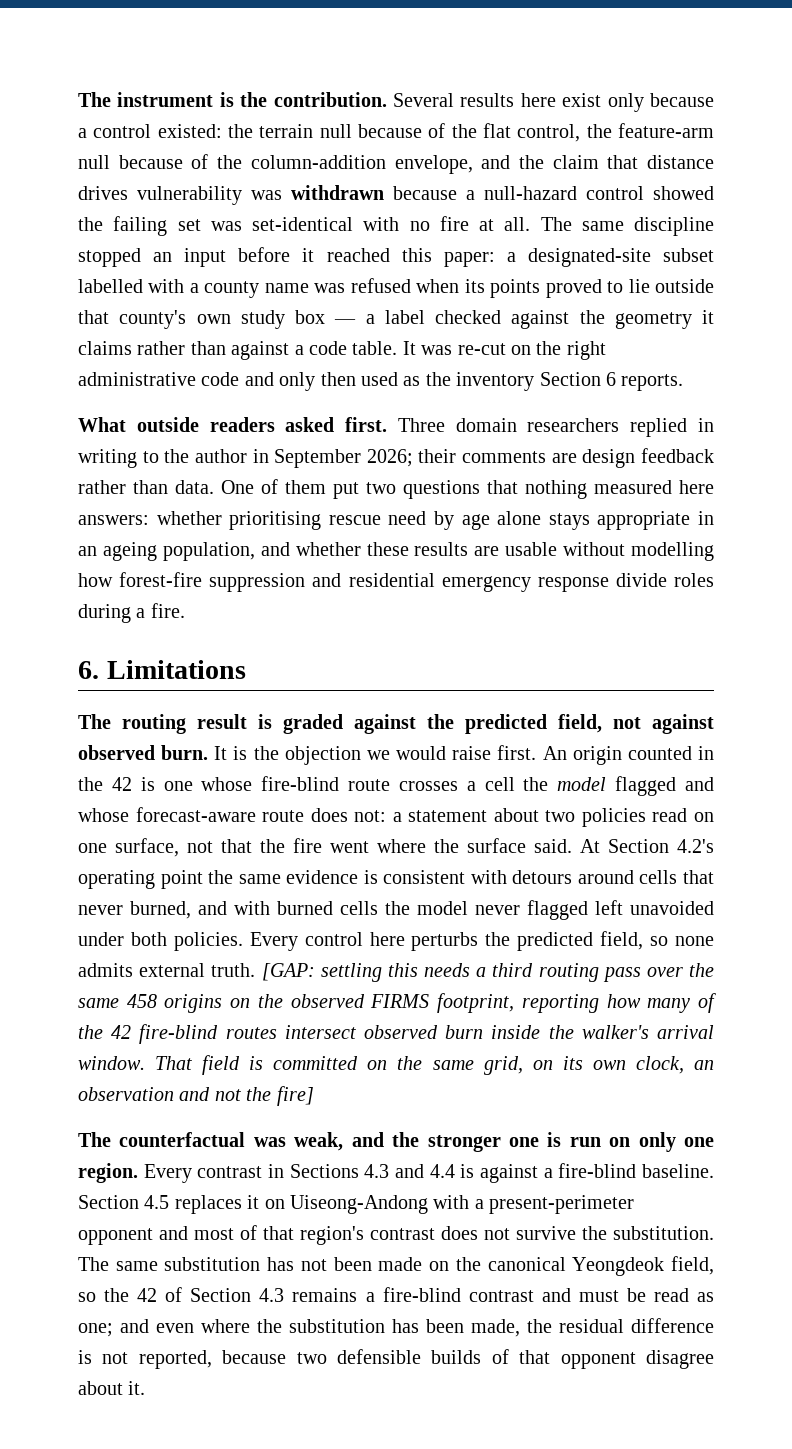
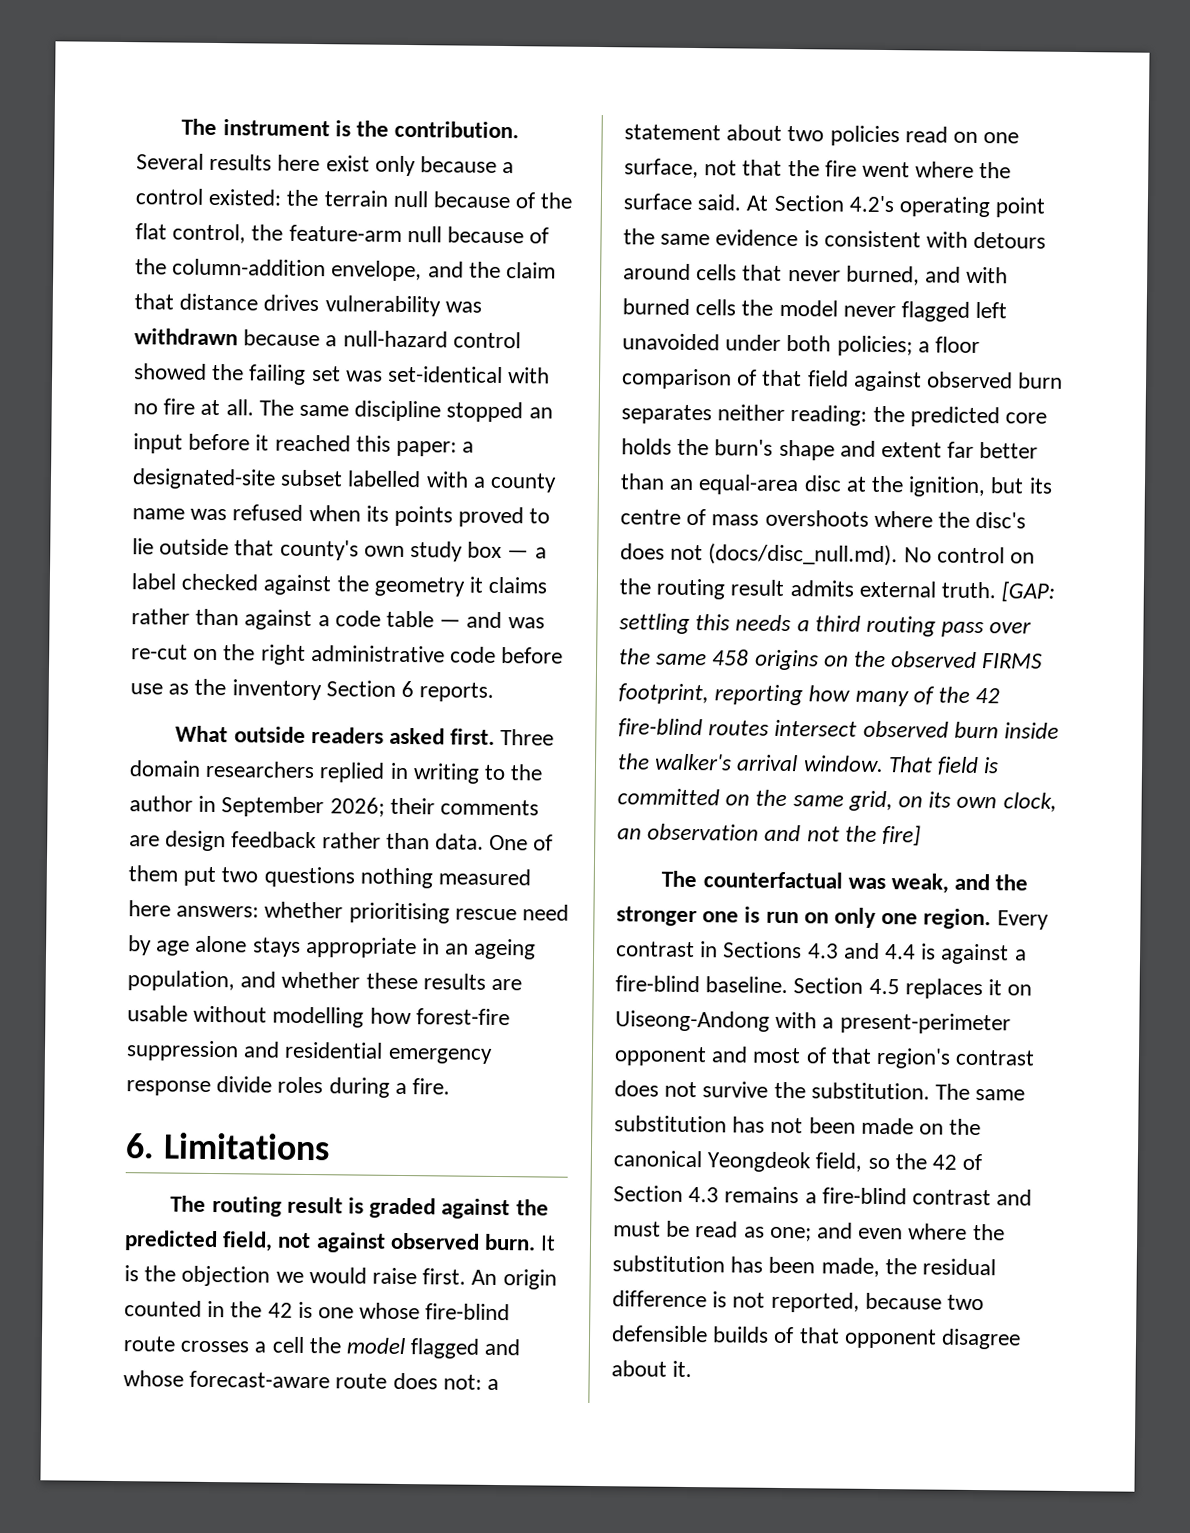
[352,341,416,355] table. It -> [386,610,503,629] table — and
[244,372,398,391] and only then used -> [501,647,564,664] [130,683,163,695] before use
[487,480,518,494] that -> (355, 877) none
[173,931,714,951] policies. Every control here perturbs the predicted field, so none -> [836,335,981,357] [621,368,1064,392] [621,404,1048,428] [621,438,1039,461] [620,473,1053,498] [620,508,1027,529] [620,543,1036,567] [619,578,785,600] policies; a floor comparison of that field against observed burn separates neither reading: the predicted core holds the burn's shape and extent far better than an equal-area disc at the ignition, but its centre of mass overshoots where the disc's does not (docs/disc_null.md). No control on the routing result

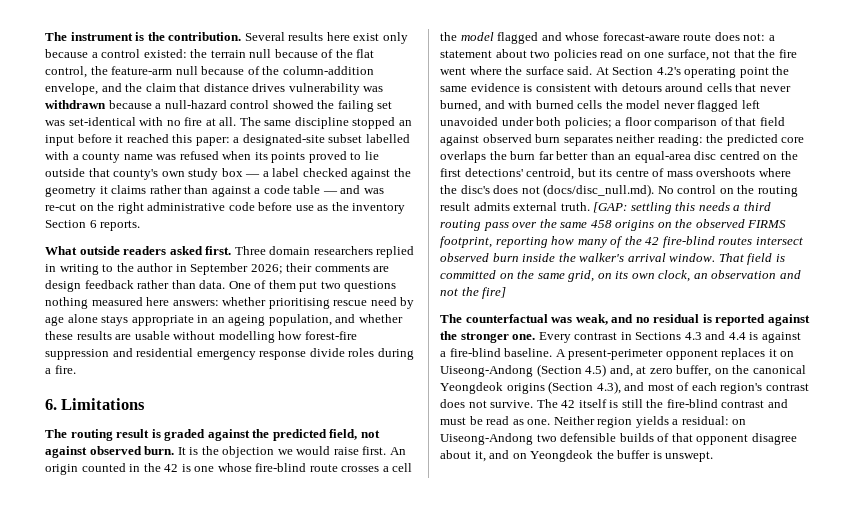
[621,438,943,461] holds the burn's shape and extent -> [440,151,536,163] overlaps the burn
[845,475,987,498] at the ignition, -> [719,151,798,160] [440,168,575,180] centred on the first detections' centroid,
[995,874,1029,891] [616,906,992,930] the stronger one is run on only one region. -> [635,314,810,326] [440,331,536,343] no residual is reported against the stronger one.
[793,977,900,995] Section 4.5 -> [555,349,718,360] A present-perimeter opponent
[775,1011,1011,1035] [614,1046,707,1067] with a present-perimeter opponent -> [536,364,806,377] [440,381,621,394] (Section 4.5) and, at zero buffer, on the canonical Yeongdeok origins (Section 4.3),
[830,1047,872,1064] that -> [691,382,717,391] each
[702,1081,1026,1101] [614,1115,982,1136] [613,1150,983,1173] [613,1185,817,1204] survive the substitution. The same substitution has not been made on the canonical Yeongdeok field, so the 42 of Section 4.3 remains a -> [490,399,664,408] survive. The 42 itself is still the
[769,1222,1005,1242] [612,1255,997,1278] [612,1290,942,1313] one; and even where the substitution has been made, the residual difference is not reported, because -> [527,416,747,428] [440,433,533,445] one. Neither region yields a residual: on Uiseong-Andong
[672,1360,693,1378] it. -> [474,450,714,462] it, and on Yeongdeok the buffer is unswept.

